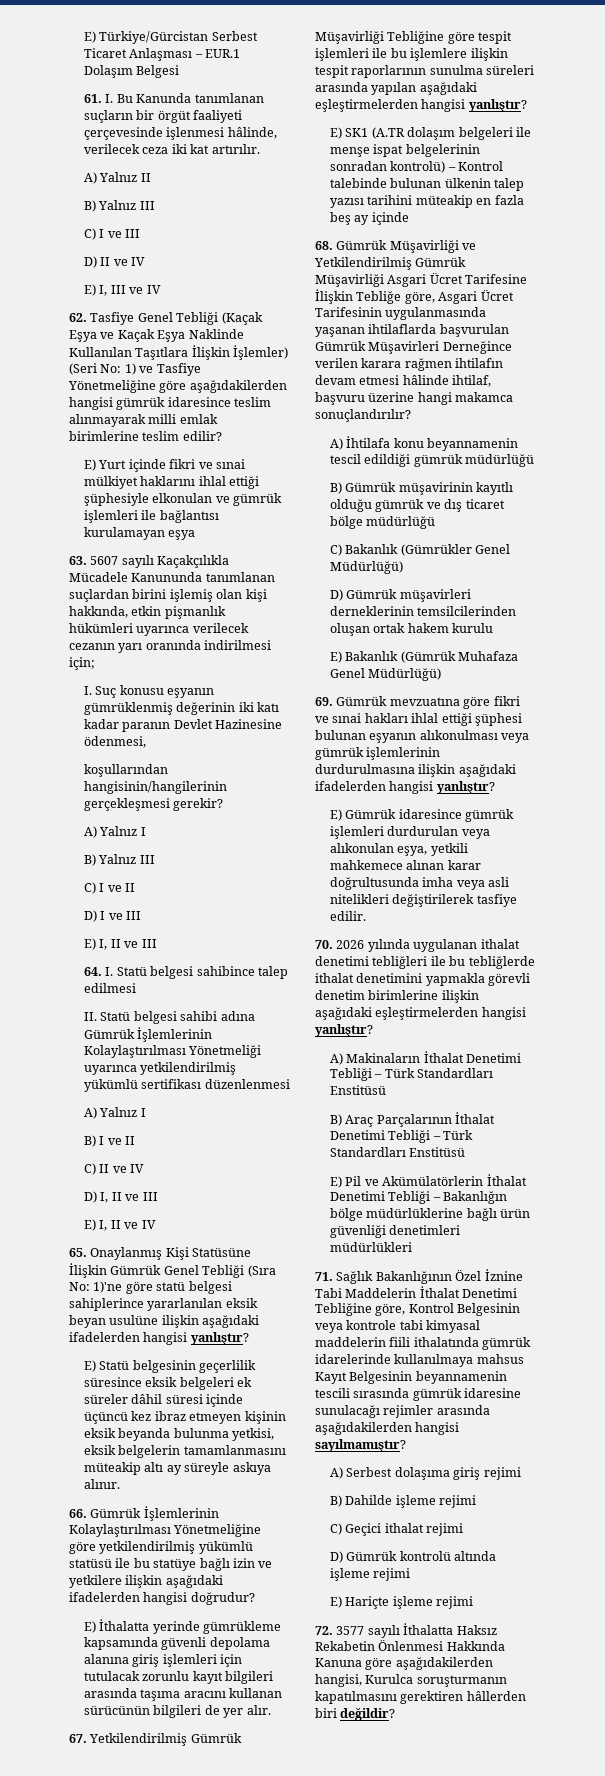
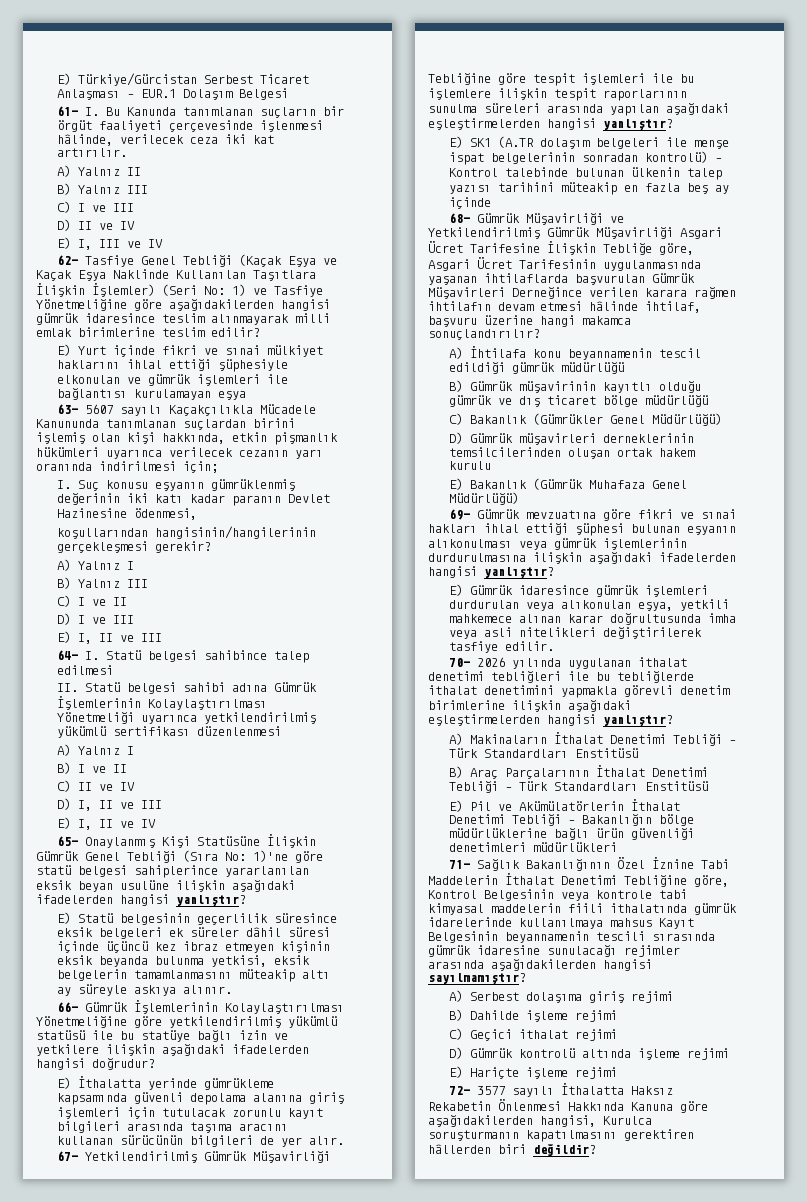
[84,94,103,103] 61. -> [56,106,78,116] 61-
[69,313,87,322] 62. -> [56,255,78,265] 62-
[69,556,87,565] 63. -> [56,404,78,414] 63-
[84,967,103,976] 64. -> [56,650,78,660] 64-
[69,1248,87,1257] 65. -> [56,836,78,846] 65-
[69,1509,87,1518] 66. -> [56,1002,78,1012] 66-
[69,1734,87,1743] 67. -> [56,1151,78,1161] 67-
[315,241,333,250] 68. -> [448,213,470,223] 68-
[315,697,333,706] 69. -> [448,509,470,520] 69-
[315,940,333,949] 70. -> [448,658,470,667] 70-
[315,1272,333,1281] 71. -> [448,860,470,869] 71-
[315,1626,333,1635] 72. -> [448,1086,470,1095] 72-

